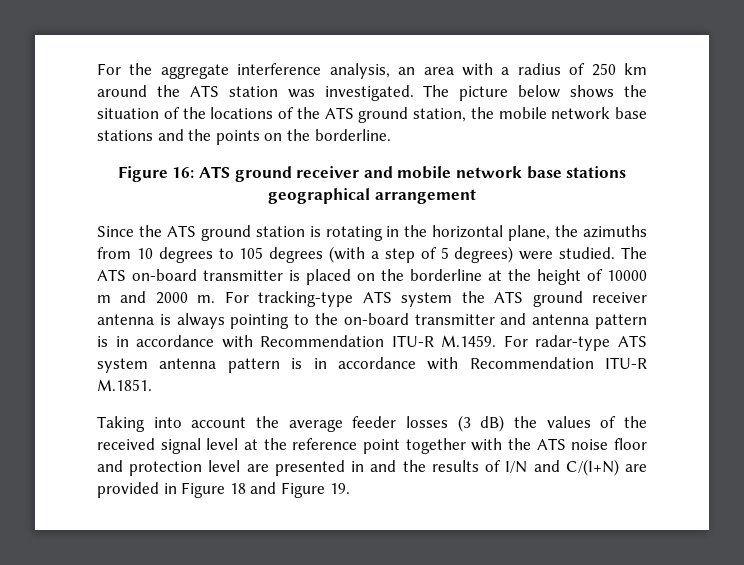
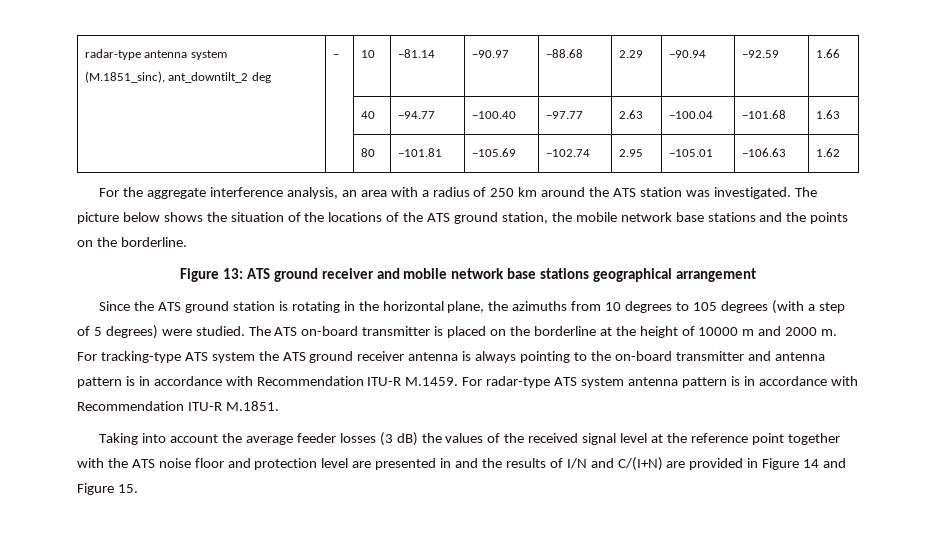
(97, 69) none -> [84,49,227,60] [84,71,271,83] [332,54,339,58] [360,50,375,58] [397,49,435,58] [471,50,509,58] [545,49,583,58] [618,50,643,58] [668,50,706,58] [741,50,779,58] [815,49,840,58] [360,111,375,119] [397,111,435,119] [471,111,516,119] [545,111,583,119] [618,110,643,119] [668,111,713,119] [741,110,786,119] [815,110,840,119] [360,148,375,157] [397,148,442,157] [471,148,516,157] [545,149,590,157] [618,149,643,157] [668,149,713,157] [741,148,786,157] [815,148,840,157] radar-type antenna system // (M.1851_sinc), ant_downtilt_2 deg | − | 10 | −81.14 | −90.97 | −88.68 | 2.29 | −90.94 | −92.59 | 1.66 // | | 40 | −94.77 | −100.40 | −97.77 | 2.63 | −100.04 | −101.68 | 1.63 // | | 80 | −101.81 | −105.69 | −102.74 | 2.95 | −105.01 | −106.63 | 1.62 //
[172,167,195,178] 16: -> [222,268,243,279] 13:
[229,483,246,494] 18 -> [803,459,820,468] 14
[329,483,350,494] 19. -> [117,484,138,493] 15.

